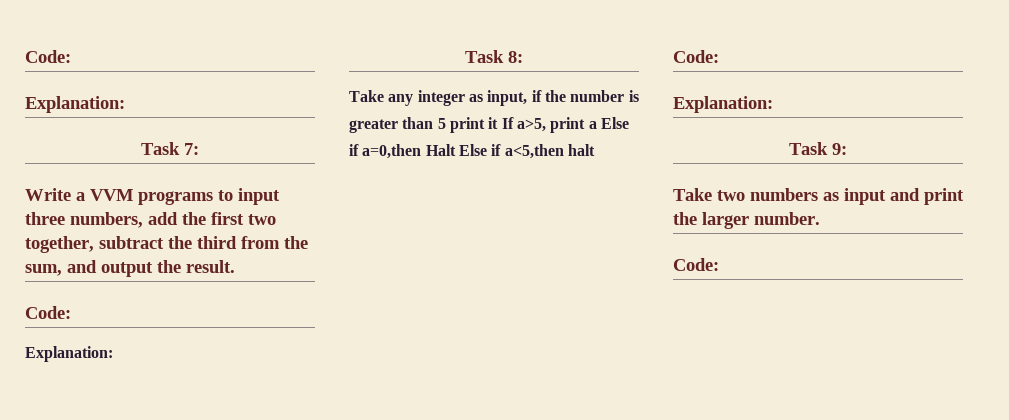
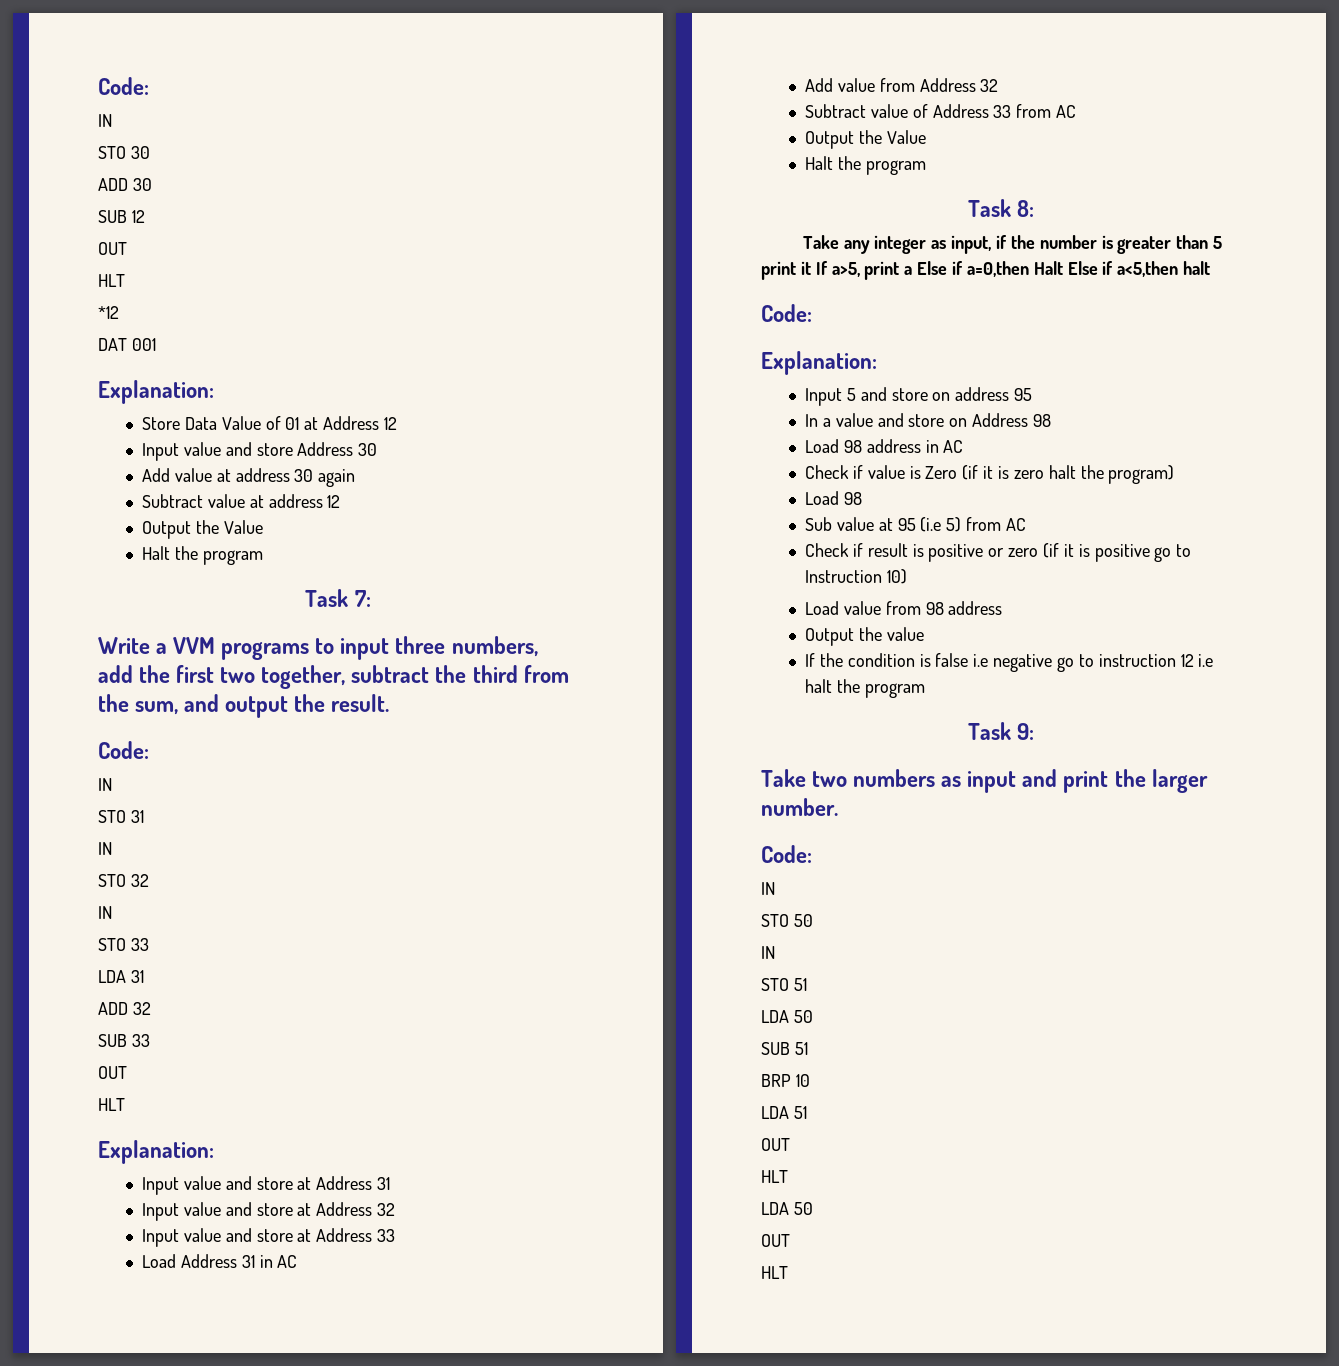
[25,50,71,63] [25,96,125,113] Code: // Explanation: -> [98,77,149,95] [98,114,112,127] [98,146,150,159] [98,178,152,191] [98,210,145,223] [98,242,127,255] [98,274,125,287] [98,306,119,319] [98,338,156,351] [98,380,214,404] [141,416,397,430] [141,442,378,461] [141,468,356,487] [141,494,341,508] [141,520,263,539] [141,546,263,565] Code: // IN // STO 30 // ADD 30 // SUB 12 // OUT // HLT // *12 // DAT 001 // Explanation: // Store Data Value of 01 at Address 12 // Input value and store Address 30 // Add value at address 30 again // Subtract value at address 12 // Output the Value // Halt the program
[25,346,113,362] Explanation: -> [98,778,112,791] [98,810,144,823] [98,842,112,855] [98,874,149,887] [98,906,112,919] [98,938,149,951] [98,970,144,983] [98,1002,151,1015] [98,1034,150,1047] [98,1066,127,1079] [98,1098,125,1111] [98,1140,214,1164] [141,1176,391,1195] [141,1202,396,1221] [141,1228,396,1247] [141,1254,298,1268] [804,78,999,92] [804,104,1077,118] [804,130,926,149] [804,156,926,175] IN // STO 31 // IN // STO 32 // IN // STO 33 // LDA 31 // ADD 32 // SUB 33 // OUT // HLT // Explanation: // Input value and store at Address 31 // Input value and store at Address 32 // Input value and store at Address 33 // Load Address 31 in AC // Add value from Address 32 // Subtract value of Address 33 from AC // Output the Value // Halt the program
(773, 104) none -> [804,387,1033,406] [804,413,1052,427] [804,439,964,453] [804,465,1175,484] [804,491,862,505] [804,517,1027,532] [804,543,1192,562] [804,569,907,584] [804,601,1003,615] [804,627,924,646] [804,653,1214,672] [804,679,925,698] // Input 5 and store on address 95 // In a value and store on Address 98 // Load 98 address in AC // Check if value is Zero (if it is zero halt the program) // Load 98 // Sub value at 95 (i.e 5) from AC // Check if result is positive or zero (if it is positive go to Instruction 10) // Load value from 98 address // Output the value // If the condition is false i.e negative go to instruction 12 i.e halt the program
(719, 264) none -> [761,882,775,895] [761,914,813,927] [761,946,775,959] [761,978,807,991] [761,1010,813,1023] [761,1042,808,1055] [761,1074,810,1087] [761,1106,807,1119] [761,1138,790,1151] [761,1170,788,1183] [761,1202,813,1215] [761,1234,790,1247] [761,1266,788,1279] // IN // STO 50 // IN // STO 51 // LDA 50 // SUB 51 // BRP 10 // LDA 51 // OUT // HLT // LDA 50 // OUT // HLT

